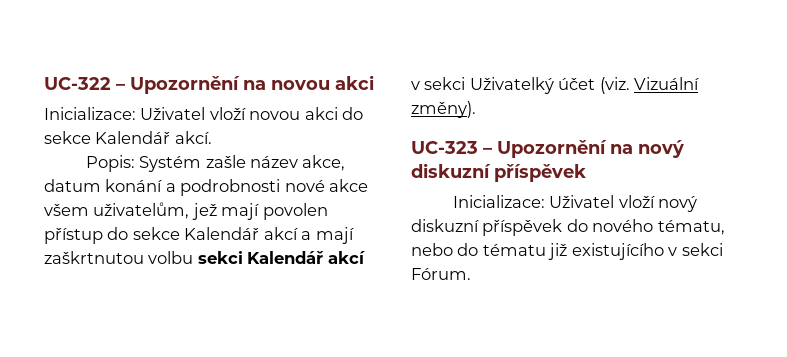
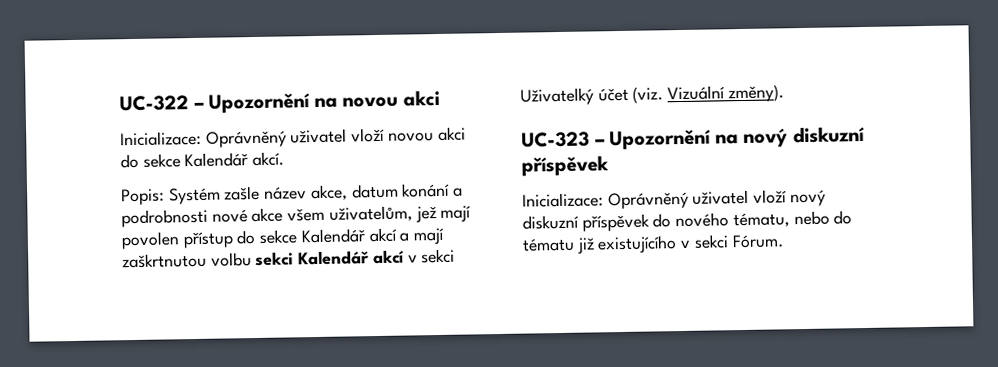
[140,107,206,120] Uživatel -> [205,128,348,148] Oprávněný uživatel
[549,195,615,208] Uživatel -> [607,189,750,210] Oprávněný uživatel

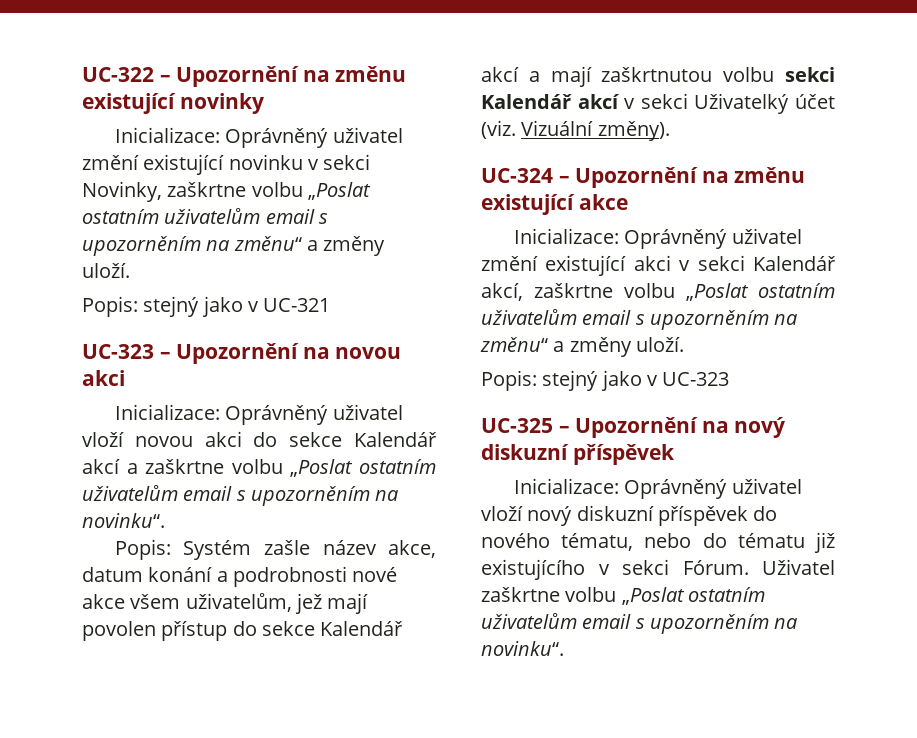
(338, 103) none -> [335,66,407,82] [82,93,264,114] [114,127,403,148] [82,154,371,175] [82,181,371,202] [82,208,328,224] [82,236,386,256] [82,263,130,278] [82,296,331,317] [82,343,330,364] změnu existující novinky // Inicializace: Oprávněný uživatel změní existující novinku v sekci Novinky, zaškrtne volbu „Poslat ostatním uživatelům email s upozorněním na změnu“ a změny uloží. // Popis: stejný jako v UC-321 // UC-323 – Upozornění na
[252,151,285,167] akcí. -> [82,459,436,477] [82,485,399,506] [82,513,165,528] akcí a zaškrtne volbu „Poslat ostatním uživatelům email s upozorněním na novinku“.
[521,131,590,148] UC-323 -> [481,167,806,188] [481,194,628,215] [513,228,802,249] [481,255,835,276] [481,283,835,301] [481,309,798,330] [480,337,684,357] [481,370,730,391] [481,418,553,433] UC-324 – Upozornění na změnu existující akce // Inicializace: Oprávněný uživatel změní existující akci v sekci Kalendář akcí, zaškrtne volbu „Poslat ostatním uživatelům email s upozorněním na změnu“ a změny uloží. // Popis: stejný jako v UC-323 // UC-325
(784, 241) none -> [762,559,835,575] [481,587,765,605] [481,613,798,634] [481,641,564,656] Uživatel zaškrtne volbu „Poslat ostatním uživatelům email s upozorněním na novinku“.

